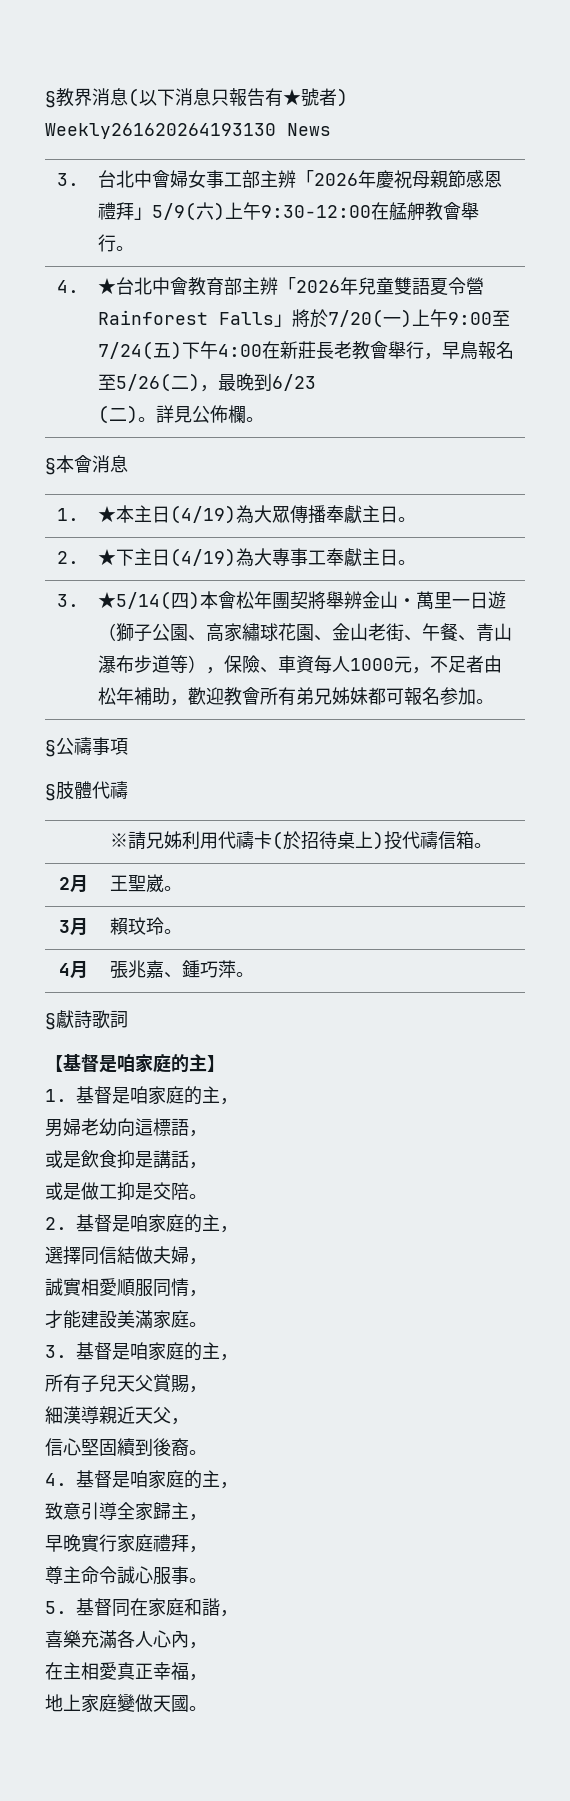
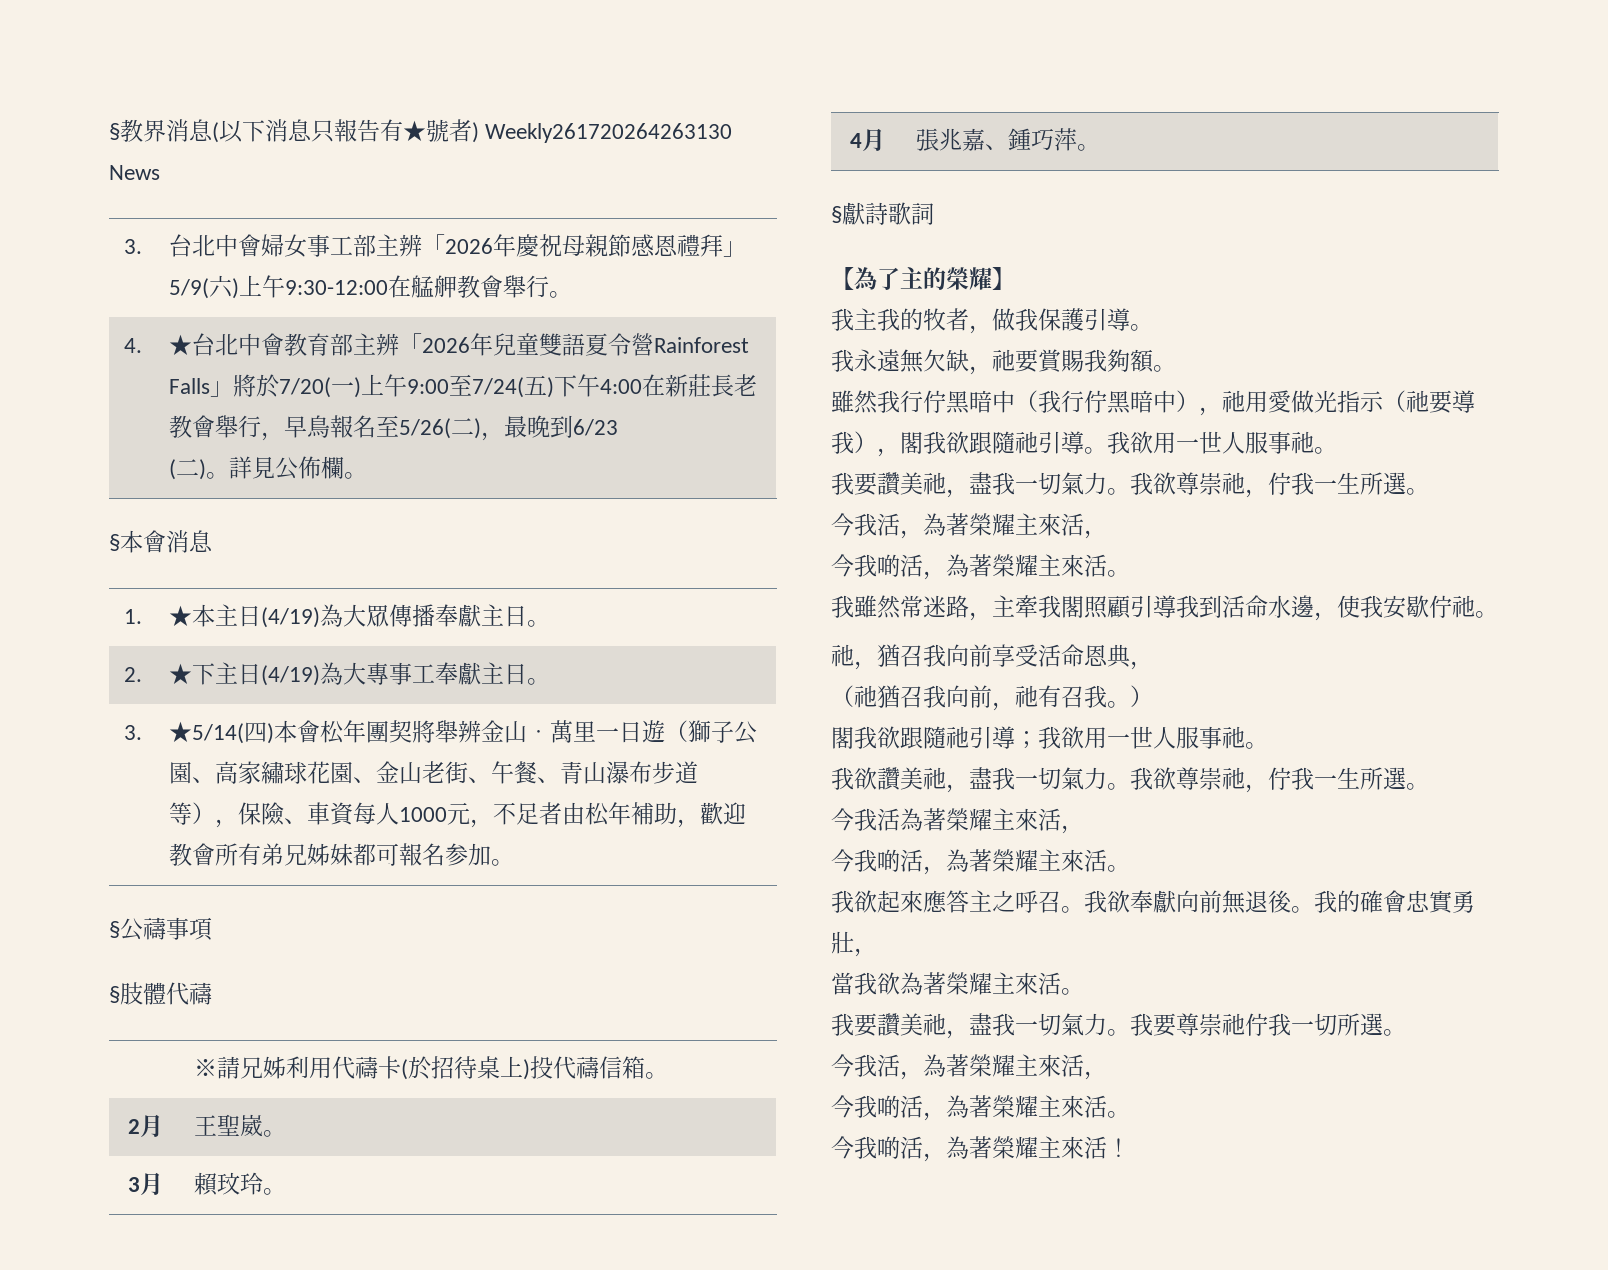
[45,123,276,139] Weekly261620264193130 -> [485,123,733,143] Weekly261720264263130
[63,1054,225,1073] [45,1086,238,1105] [45,1118,207,1137] [45,1150,207,1169] [45,1182,207,1201] [45,1214,238,1233] [45,1246,207,1265] [45,1278,207,1297] [45,1310,207,1329] [45,1342,238,1361] [45,1374,207,1393] [45,1406,189,1425] [45,1438,207,1457] [45,1470,238,1489] [45,1501,207,1521] [45,1534,207,1553] [45,1566,207,1585] [45,1598,238,1617] [45,1630,207,1649] [45,1662,207,1681] [45,1693,207,1713] 基督是咱家庭的主】 // 1.基督是咱家庭的主， // 男婦老幼向這標語， // 或是飲食抑是講話， // 或是做工抑是交陪。 // 2.基督是咱家庭的主， // 選擇同信結做夫婦， // 誠實相愛順服同情， // 才能建設美滿家庭。 // 3.基督是咱家庭的主， // 所有子兒天父賞賜， // 細漢導親近天父， // 信心堅固續到後裔。 // 4.基督是咱家庭的主， // 致意引導全家歸主， // 早晚實行家庭禮拜， // 尊主命令誠心服事。 // 5.基督同在家庭和諧， // 喜樂充滿各人心內， // 在主相愛真正幸福， // 地上家庭變做天國。 -> [854,267,1015,290] [831,308,1153,334] [831,349,1176,375] [831,390,1475,416] [831,431,1337,457] [831,472,1429,498] [831,513,1107,539] [831,554,1130,580] [831,595,1498,621] [831,644,1153,670] [831,685,1153,711] [831,726,1268,749] [831,767,1429,793] [831,808,1084,834] [831,849,1130,875] [831,890,1475,914] [831,931,877,957] [831,972,1084,995] [831,1013,1406,1039] [831,1054,1107,1080] [831,1095,1130,1121] [831,1136,1130,1162] 為了主的榮耀】 // 我主我的牧者，做我保護引導。 // 我永遠無欠缺，祂要賞賜我夠額。 // 雖然我行佇黑暗中（我行佇黑暗中），祂用愛做光指示（祂要導我），閣我欲跟隨祂引導。我欲用一世人服事祂。 // 我要讚美祂，盡我一切氣力。我欲尊崇祂，佇我一生所選。 // 今我活，為著榮耀主來活， // 今我啲活，為著榮耀主來活。 // 我雖然常迷路，主牽我閣照顧引導我到活命水邊，使我安歇佇祂。 // 祂，猶召我向前享受活命恩典， // （祂猶召我向前，祂有召我。） // 閣我欲跟隨祂引導；我欲用一世人服事祂。 // 我欲讚美祂，盡我一切氣力。我欲尊崇祂，佇我一生所選。 // 今我活為著榮耀主來活， // 今我啲活，為著榮耀主來活。 // 我欲起來應答主之呼召。我欲奉獻向前無退後。我的確會忠實勇壯， // 當我欲為著榮耀主來活。 // 我要讚美祂，盡我一切氣力。我要尊崇祂佇我一切所選。 // 今我活，為著榮耀主來活， // 今我啲活，為著榮耀主來活。 // 今我啲活，為著榮耀主來活！

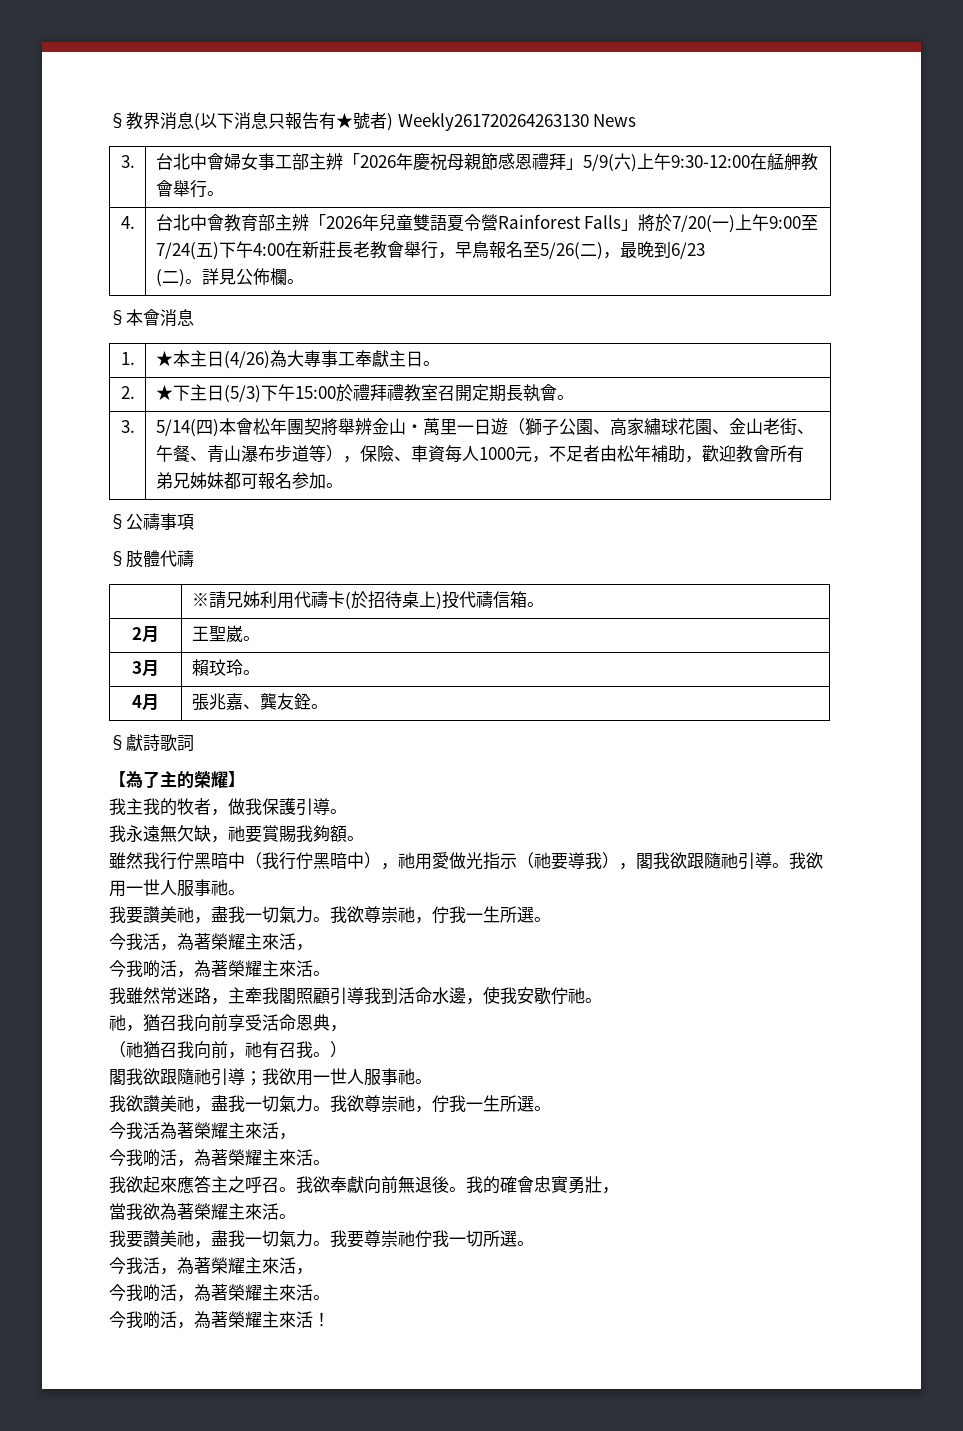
[168,334,192,355] ★ -> (136, 222) none
[260,604,435,628] (4/19)為大眾傳播 -> [223,350,355,369] (4/26)為大專事工
[260,662,527,686] (4/19)為大專事工奉獻主日 -> [223,384,557,403] (5/3)下午15:00於禮拜禮教室召開定期長執會
[168,721,244,744] ★5/14( -> [155,419,196,437] 5/14(
[1007,128,1077,151] 鍾巧萍 -> [259,693,311,710] 龔友銓

